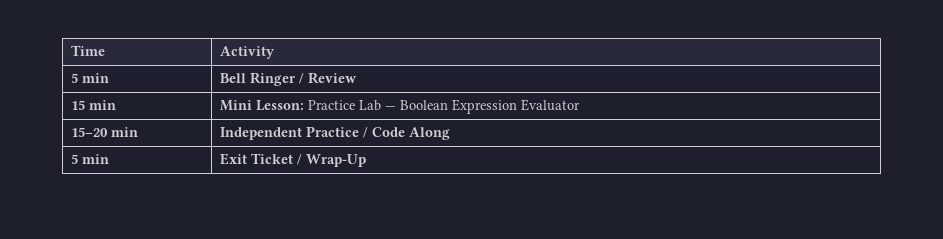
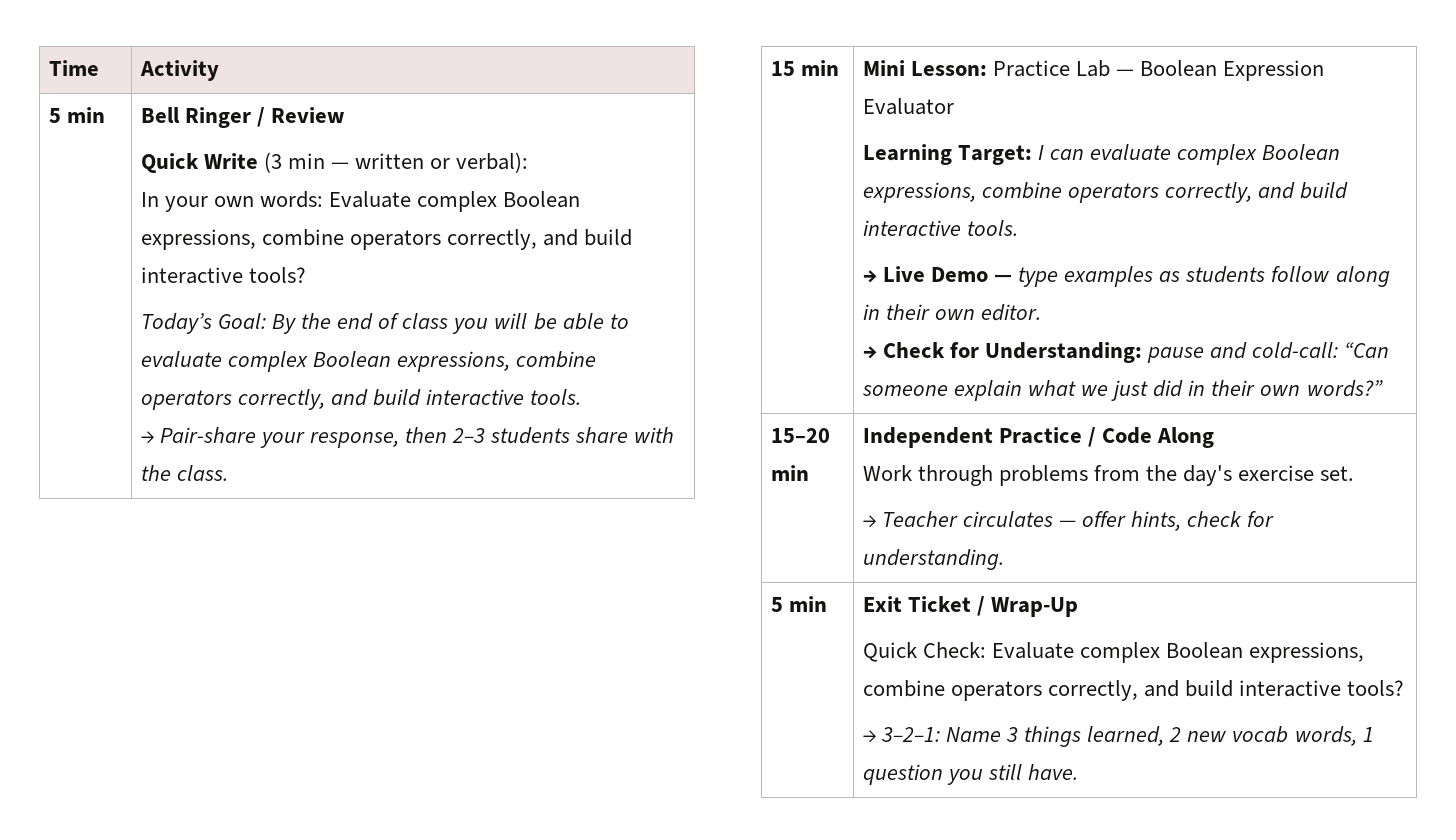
(357, 78) none -> [140,152,529,173] [140,191,581,212] [140,229,633,250] [140,267,306,284] [140,313,629,334] [140,351,597,372] [140,389,582,410] [140,427,675,448] [140,465,228,481] // Quick Write (3 min — written or verbal): // In your own words: Evaluate complex Boolean expressions, combine operators correctly, and build interactive tools? // Today’s Goal: By the end of class you will be able to evaluate complex Boolean expressions, combine operators correctly, and build interactive tools. // → Pair-share your response, then 2–3 students share with the class.
(580, 105) none -> [862,144,1341,165] [862,182,1349,203] [862,220,1018,236] [862,266,1390,287] [862,304,1042,321] [862,342,1390,363] [861,380,1383,401] // Learning Target: I can evaluate complex Boolean expressions, combine operators correctly, and build interactive tools. // → Live Demo — type examples as students follow along in their own editor. // → Check for Understanding: pause and cold-call: “Can someone explain what we just did in their own words?”
(450, 133) none -> [862,465,1355,486] [862,511,1275,531] [862,549,1004,570] // Work through problems from the day's exercise set. // → Teacher circulates — offer hints, check for understanding.
(366, 160) none -> [862,642,1365,663] [862,680,1405,701] [862,726,1374,747] [862,764,1079,785] // Quick Check: Evaluate complex Boolean expressions, combine operators correctly, and build interactive tools? // → 3–2–1: Name 3 things learned, 2 new vocab words, 1 question you still have.

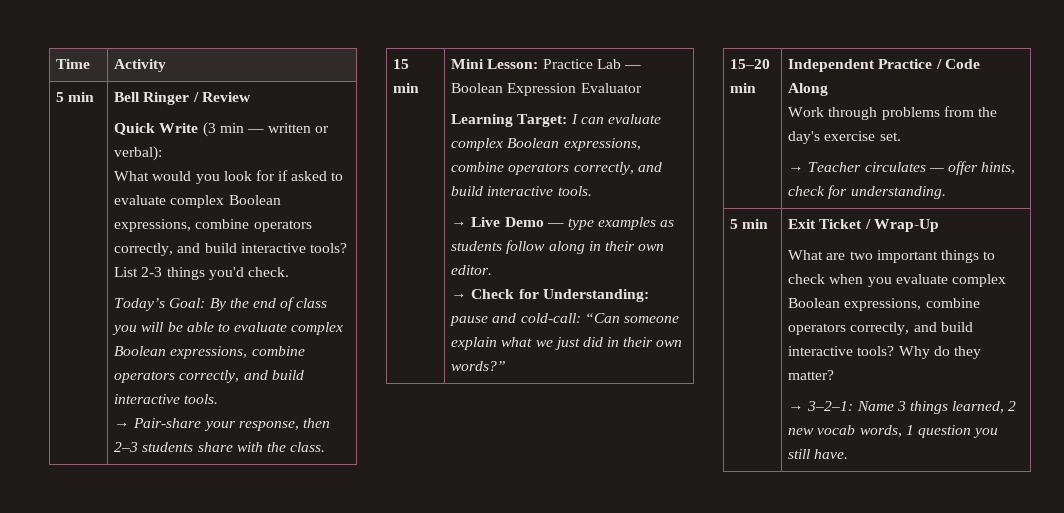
[140,191,412,212] In your own words: Evaluate -> [114,170,344,184] [114,195,167,205] What would you look for if asked to evaluate
(306, 275) none -> [114,267,289,280] List 2-3 things you'd check.
[862,642,1075,662] Quick Check: Evaluate -> [788,250,996,263] [788,274,948,287] What are two important things to check when you evaluate
(1405, 688) none -> [898,346,981,359] [788,370,835,380] Why do they matter?

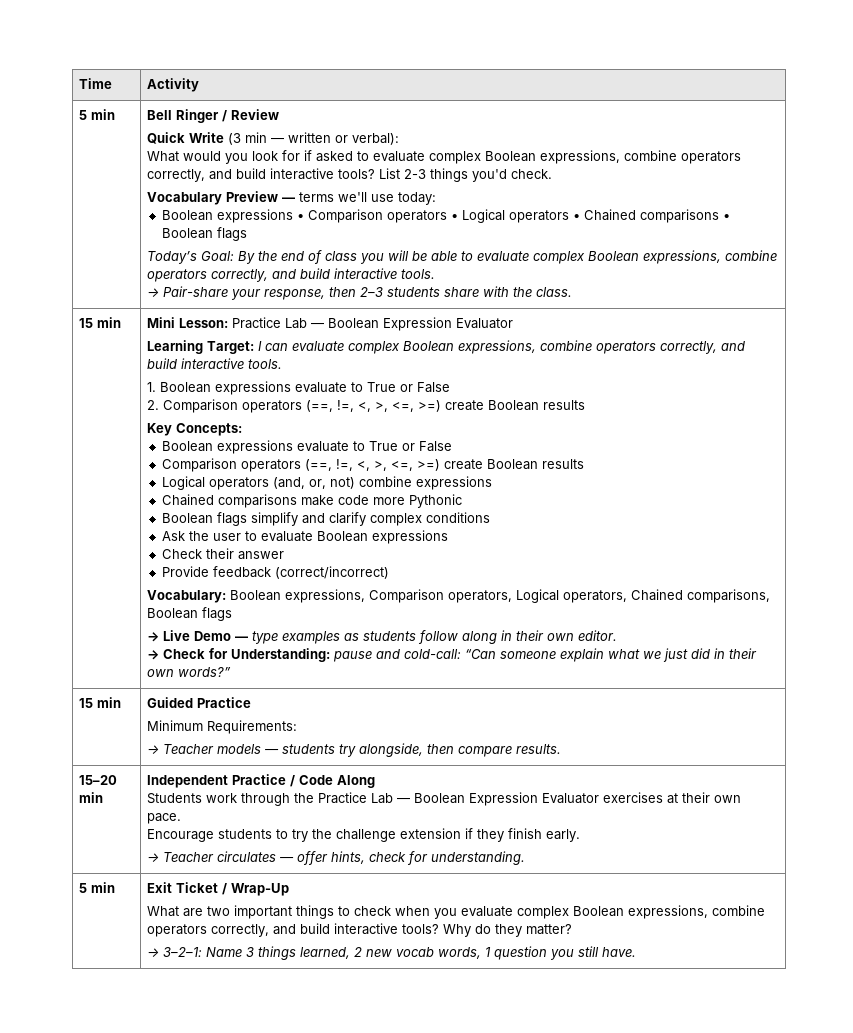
(289, 272) none -> [147,191,437,205] [161,209,730,223] [161,227,247,241] // Vocabulary Preview — terms we'll use today: // Boolean expressions • Comparison operators • Logical operators • Chained comparisons • Boolean flags
(592, 191) none -> [147,381,451,395] [147,399,586,413] [147,423,243,436] [161,440,452,454] [161,458,584,472] [161,476,492,490] [161,494,462,508] [161,512,490,526] [161,530,448,544] [161,548,284,560] [161,566,389,579] [147,589,771,603] [147,607,233,621] // 1. Boolean expressions evaluate to True or False // 2. Comparison operators (==, !=, <, >, <=, >=) create Boolean results // Key Concepts: // Boolean expressions evaluate to True or False // Comparison operators (==, !=, <, >, <=, >=) create Boolean results // Logical operators (and, or, not) combine expressions // Chained comparisons make code more Pythonic // Boolean flags simplify and clarify complex conditions // Ask the user to evaluate Boolean expressions // Check their answer // Provide feedback (correct/incorrect) // Vocabulary: Boolean expressions, Comparison operators, Logical operators, Chained comparisons, Boolean flags
(507, 366) none -> [79,697,122,708] [147,697,252,708] [147,720,298,734] [147,743,562,757] // 15 min | Guided Practice // Minimum Requirements: // → Teacher models — students try alongside, then compare results.
[788,106,997,120] [788,131,901,144] Work through problems from the day's exercise set. -> [147,792,742,806] [147,813,182,824] [147,828,581,842] Students work through the Practice Lab — Boolean Expression Evaluator exercises at their own pace. // Encourage students to try the challenge extension if they finish early.

